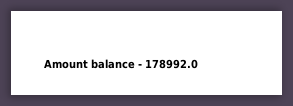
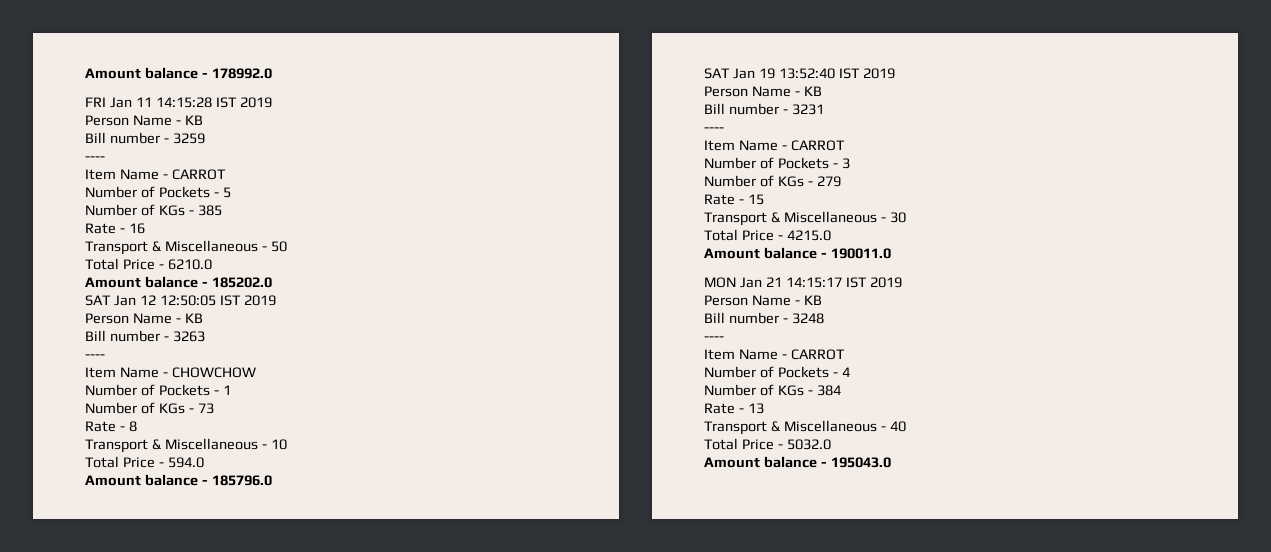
(198, 64) none -> [85,97,272,108] [85,115,203,126] [85,132,205,144] [85,156,105,161] [85,169,226,180] [85,186,231,198] [85,204,222,216] [85,223,145,234] [85,240,287,255] [85,258,212,270] [85,276,272,288] [85,295,276,306] [85,313,203,324] [85,330,205,342] [85,354,105,359] [85,367,256,378] [85,384,231,396] [85,402,214,414] [85,421,137,432] [85,438,287,453] [85,456,204,468] [85,474,272,486] [704,68,895,79] [704,86,822,97] [704,103,824,115] [704,127,724,132] [704,140,845,151] [704,157,850,169] [704,175,841,187] [704,194,764,205] [704,211,906,226] [704,229,831,241] [704,247,891,259] [704,277,902,288] [704,295,822,306] [704,312,824,324] [704,336,724,341] [704,349,845,360] [704,366,850,378] [704,384,841,396] [704,403,764,414] [704,420,906,435] [704,438,831,450] [704,456,891,468] // FRI Jan 11 14:15:28 IST 2019 // Person Name - KB // Bill number - 3259 // ---- // Item Name - CARROT // Number of Pockets - 5 // Number of KGs - 385 // Rate - 16 // Transport & Miscellaneous - 50 // Total Price - 6210.0 // Amount balance - 185202.0 // SAT Jan 12 12:50:05 IST 2019 // Person Name - KB // Bill number - 3263 // ---- // Item Name - CHOWCHOW // Number of Pockets - 1 // Number of KGs - 73 // Rate - 8 // Transport & Miscellaneous - 10 // Total Price - 594.0 // Amount balance - 185796.0 // SAT Jan 19 13:52:40 IST 2019 // Person Name - KB // Bill number - 3231 // ---- // Item Name - CARROT // Number of Pockets - 3 // Number of KGs - 279 // Rate - 15 // Transport & Miscellaneous - 30 // Total Price - 4215.0 // Amount balance - 190011.0 // MON Jan 21 14:15:17 IST 2019 // Person Name - KB // Bill number - 3248 // ---- // Item Name - CARROT // Number of Pockets - 4 // Number of KGs - 384 // Rate - 13 // Transport & Miscellaneous - 40 // Total Price - 5032.0 // Amount balance - 195043.0

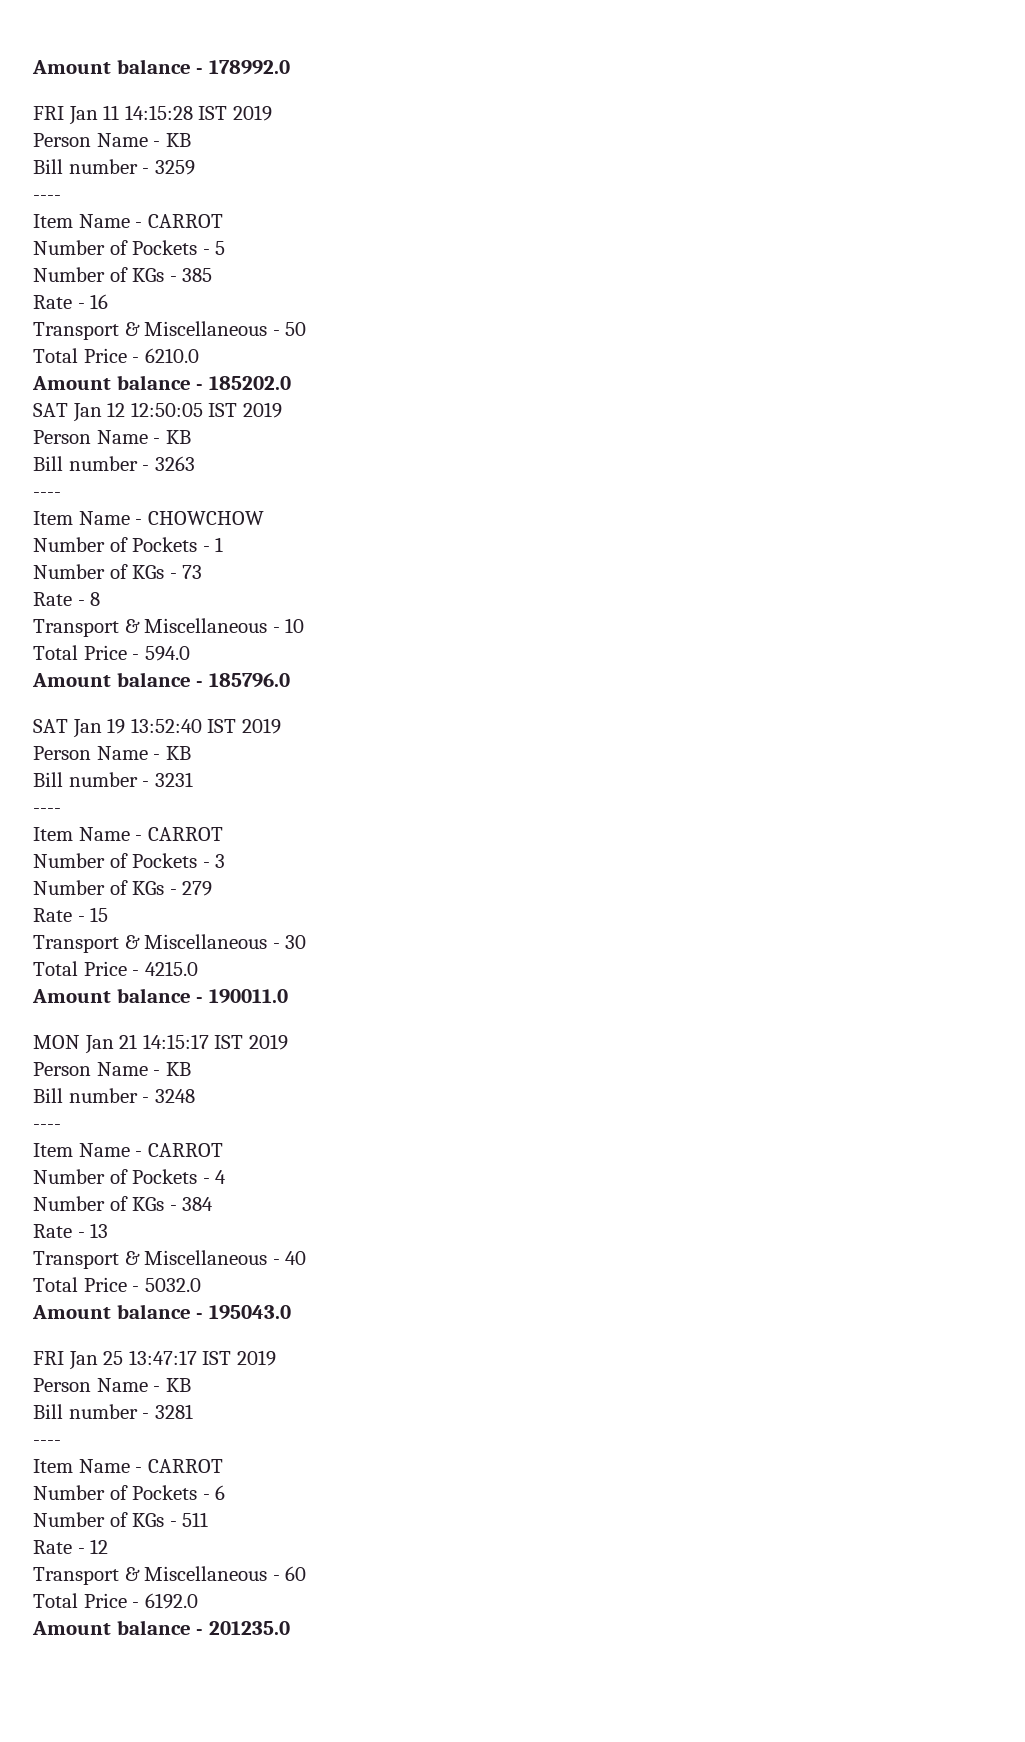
(891, 462) none -> [33,1350,276,1370] [33,1378,191,1392] [33,1404,193,1419] [33,1440,61,1446] [33,1459,223,1473] [33,1485,226,1500] [33,1512,209,1527] [33,1539,109,1554] [33,1566,307,1585] [33,1593,198,1609] [32,1620,290,1635] // FRI Jan 25 13:47:17 IST 2019 // Person Name - KB // Bill number - 3281 // ---- // Item Name - CARROT // Number of Pockets - 6 // Number of KGs - 511 // Rate - 12 // Transport & Miscellaneous - 60 // Total Price - 6192.0 // Amount balance - 201235.0

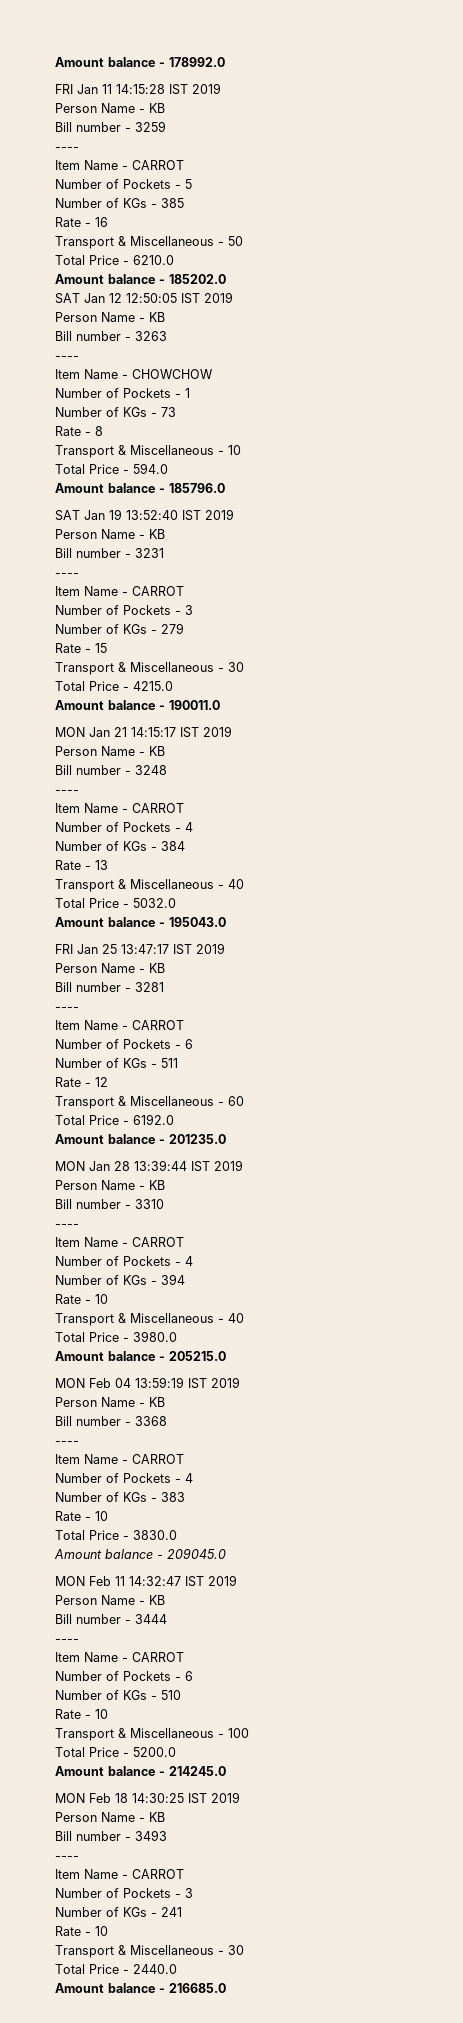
(290, 1628) none -> [55,1160,243,1172] [55,1180,165,1190] [55,1199,164,1209] [55,1224,79,1228] [55,1237,184,1247] [55,1256,193,1266] [55,1274,185,1285] [55,1294,108,1304] [55,1313,244,1326] [55,1331,177,1342] [55,1351,226,1361] [55,1377,240,1389] [55,1397,165,1407] [55,1416,167,1426] [55,1441,79,1445] [55,1454,184,1464] [55,1473,193,1483] [55,1492,185,1502] [55,1511,108,1521] [55,1530,177,1540] [54,1548,226,1559] [55,1575,237,1587] [55,1595,165,1605] [55,1614,167,1624] [55,1639,79,1643] [55,1652,184,1662] [55,1671,193,1681] [55,1690,181,1700] [55,1709,108,1719] [55,1728,249,1741] [55,1747,176,1757] [55,1766,226,1776] [55,1792,240,1804] [55,1812,165,1822] [55,1830,167,1841] [55,1856,79,1860] [55,1869,184,1879] [55,1888,193,1898] [55,1907,182,1917] [55,1926,108,1936] [55,1945,244,1958] [55,1964,177,1974] [55,1983,226,1993] // MON Jan 28 13:39:44 IST 2019 // Person Name - KB // Bill number - 3310 // ---- // Item Name - CARROT // Number of Pockets - 4 // Number of KGs - 394 // Rate - 10 // Transport & Miscellaneous - 40 // Total Price - 3980.0 // Amount balance - 205215.0 // MON Feb 04 13:59:19 IST 2019 // Person Name - KB // Bill number - 3368 // ---- // Item Name - CARROT // Number of Pockets - 4 // Number of KGs - 383 // Rate - 10 // Total Price - 3830.0 // Amount balance - 209045.0 // MON Feb 11 14:32:47 IST 2019 // Person Name - KB // Bill number - 3444 // ---- // Item Name - CARROT // Number of Pockets - 6 // Number of KGs - 510 // Rate - 10 // Transport & Miscellaneous - 100 // Total Price - 5200.0 // Amount balance - 214245.0 // MON Feb 18 14:30:25 IST 2019 // Person Name - KB // Bill number - 3493 // ---- // Item Name - CARROT // Number of Pockets - 3 // Number of KGs - 241 // Rate - 10 // Transport & Miscellaneous - 30 // Total Price - 2440.0 // Amount balance - 216685.0

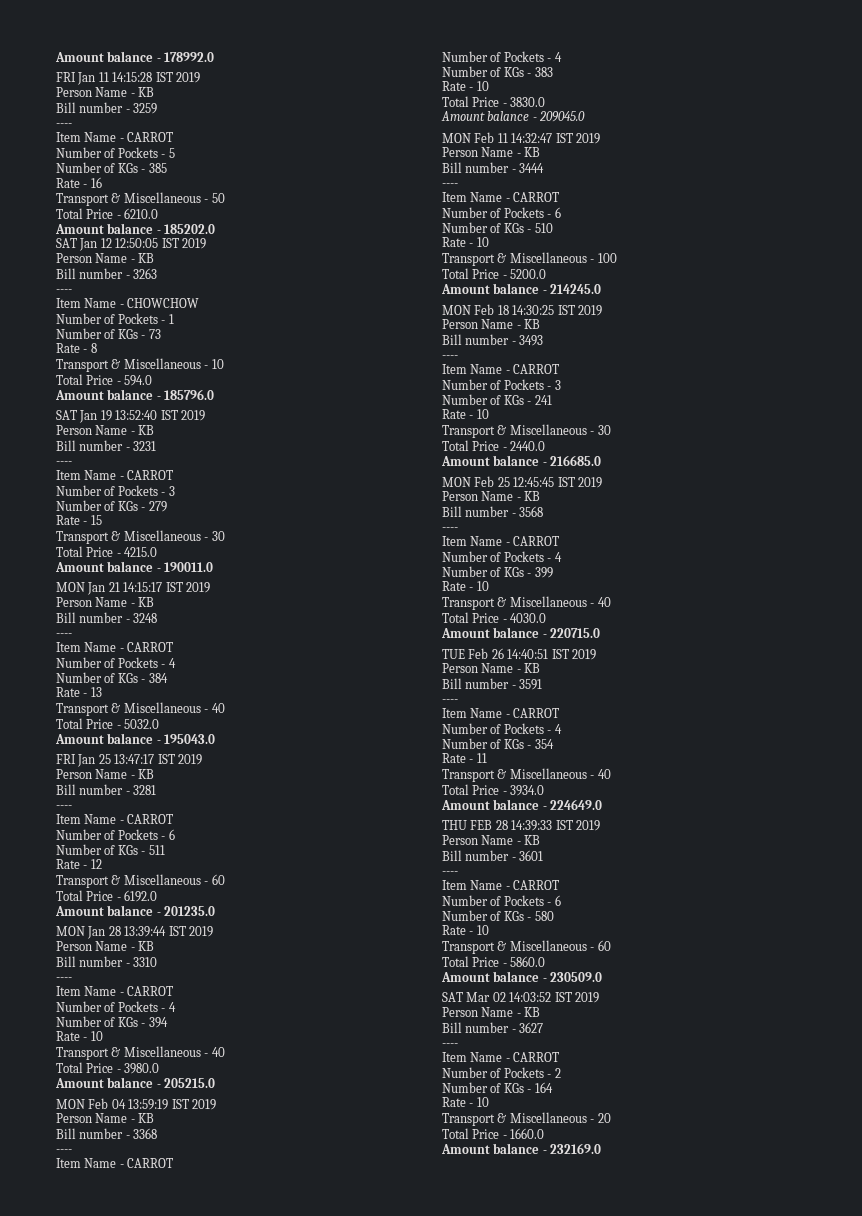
(226, 1988) none -> [442,476,602,488] [442,491,541,501] [442,506,544,517] [442,527,458,531] [442,536,560,546] [442,551,562,562] [442,566,553,578] [442,581,489,591] [442,596,611,610] [442,612,547,623] [441,627,601,638] [442,648,596,660] [442,663,541,673] [442,678,543,690] [442,699,458,703] [442,708,560,718] [442,723,562,734] [442,738,554,749] [442,753,487,763] [442,768,611,782] [442,784,545,796] [441,799,603,810] [442,820,600,831] [442,835,541,845] [442,850,544,861] [442,871,458,875] [442,880,560,890] [442,895,561,906] [442,910,554,921] [442,925,489,935] [442,940,611,954] [442,956,546,967] [441,971,603,982] [442,992,599,1003] [442,1007,541,1017] [442,1022,544,1033] [442,1043,458,1047] [442,1052,560,1062] [442,1067,561,1078] [442,1082,553,1093] [442,1097,489,1107] [442,1112,611,1126] [442,1128,545,1139] [441,1143,602,1154] // MON Feb 25 12:45:45 IST 2019 // Person Name - KB // Bill number - 3568 // ---- // Item Name - CARROT // Number of Pockets - 4 // Number of KGs - 399 // Rate - 10 // Transport & Miscellaneous - 40 // Total Price - 4030.0 // Amount balance - 220715.0 // TUE Feb 26 14:40:51 IST 2019 // Person Name - KB // Bill number - 3591 // ---- // Item Name - CARROT // Number of Pockets - 4 // Number of KGs - 354 // Rate - 11 // Transport & Miscellaneous - 40 // Total Price - 3934.0 // Amount balance - 224649.0 // THU FEB 28 14:39:33 IST 2019 // Person Name - KB // Bill number - 3601 // ---- // Item Name - CARROT // Number of Pockets - 6 // Number of KGs - 580 // Rate - 10 // Transport & Miscellaneous - 60 // Total Price - 5860.0 // Amount balance - 230509.0 // SAT Mar 02 14:03:52 IST 2019 // Person Name - KB // Bill number - 3627 // ---- // Item Name - CARROT // Number of Pockets - 2 // Number of KGs - 164 // Rate - 10 // Transport & Miscellaneous - 20 // Total Price - 1660.0 // Amount balance - 232169.0

